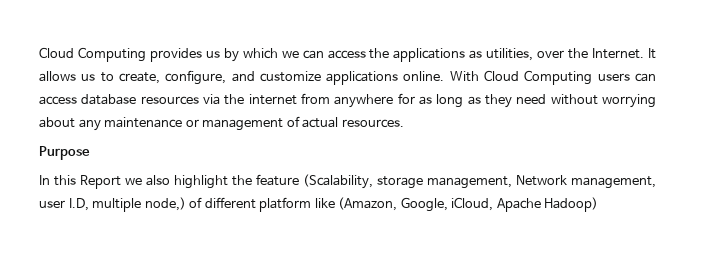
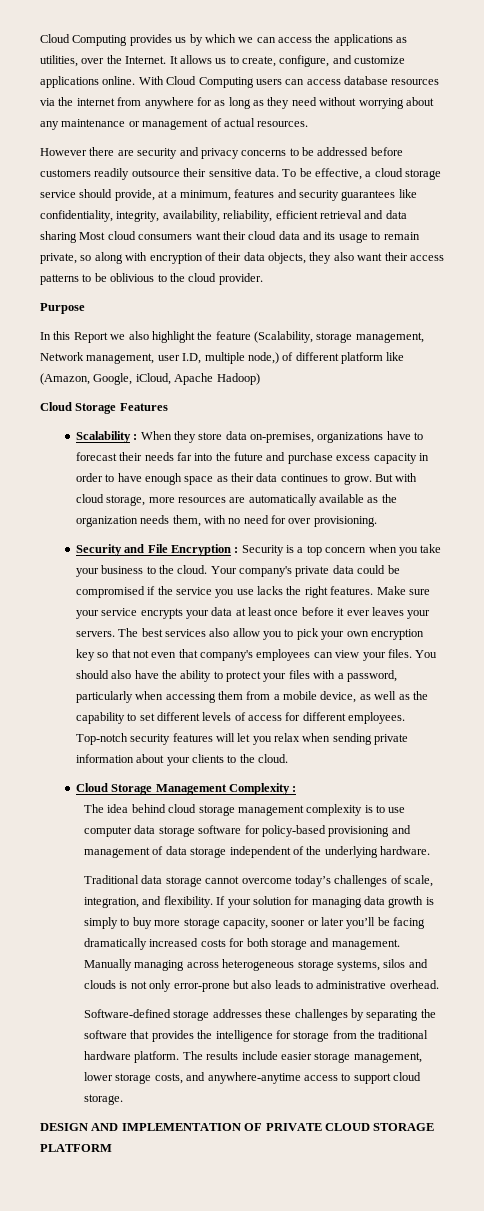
(404, 123) none -> [40,147,403,159] [40,168,442,180] [40,189,417,201] [40,210,407,222] [40,231,420,243] [40,252,444,264] [40,273,263,285] // However there are security and privacy concerns to be addressed before customers readily outsource their sensitive data. To be effective, a cloud storage service should provide, at a minimum, features and security guarantees like confidentiality, integrity, availability, reliability, efficient retrieval and data sharing Most cloud consumers want their cloud data and its usage to remain private, so along with encryption of their data objects, they also want their access patterns to be oblivious to the cloud provider.
(599, 204) none -> [40,402,168,414] [75,431,424,443] [75,452,429,464] [75,473,418,485] [75,494,397,506] [75,515,377,527] [75,544,442,556] [75,565,400,577] [75,586,430,598] [75,607,431,619] [75,628,424,640] [75,649,438,661] [75,670,397,682] [75,691,428,703] [75,712,406,724] [75,733,409,745] [75,754,289,766] [75,783,297,795] [84,804,406,816] [84,825,411,837] [84,846,431,858] [84,875,434,887] [84,896,434,908] [84,917,426,929] [84,938,400,950] [84,959,428,971] [84,980,439,992] [84,1009,436,1021] [84,1030,429,1042] [84,1051,422,1063] [84,1072,422,1084] [84,1094,124,1105] [40,1123,435,1131] [40,1144,112,1152] // Cloud Storage Features // Scalability : When they store data on-premises, organizations have to forecast their needs far into the future and purchase excess capacity in order to have enough space as their data continues to grow. But with cloud storage, more resources are automatically available as the organization needs them, with no need for over provisioning. // Security and File Encryption : Security is a top concern when you take your business to the cloud. Your company's private data could be compromised if the service you use lacks the right features. Make sure your service encrypts your data at least once before it ever leaves your servers. The best services also allow you to pick your own encryption key so that not even that company's employees can view your files. You should also have the ability to protect your files with a password, particularly when accessing them from a mobile device, as well as the capability to set different levels of access for different employees. Top-notch security features will let you relax when sending private information about your clients to the cloud. // Cloud Storage Management Complexity : // The idea behind cloud storage management complexity is to use computer data storage software for policy-based provisioning and management of data storage independent of the underlying hardware. // Traditional data storage cannot overcome today’s challenges of scale, integration, and flexibility. If your solution for managing data growth is simply to buy more storage capacity, sooner or later you’ll be facing dramatically increased costs for both storage and management. Manually managing across heterogeneous storage systems, silos and clouds is not only error-prone but also leads to administrative overhead. // Software-defined storage addresses these challenges by separating the software that provides the intelligence for storage from the traditional hardware platform. The results include easier storage management, lower storage costs, and anywhere-anytime access to support cloud storage. // DESIGN AND IMPLEMENTATION OF PRIVATE CLOUD STORAGE PLATFORM

